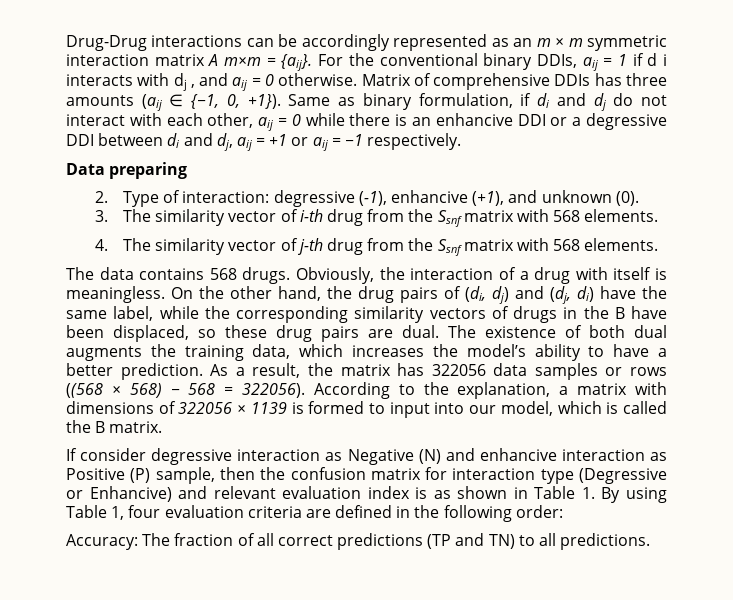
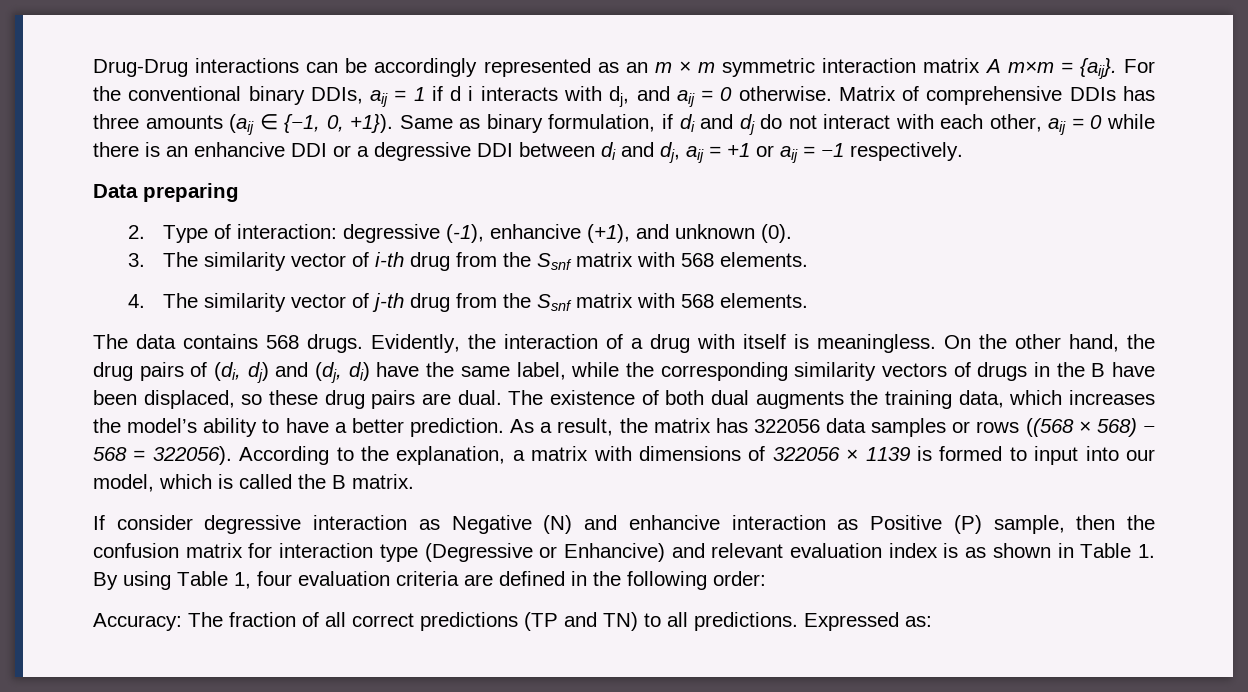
[173,73,195,91] dj , -> [609,86,630,107] dj,
[296,267,375,284] Obviously, -> [371,334,460,353] Evidently,
(651, 541) none -> [804,612,932,631] Expressed as:

